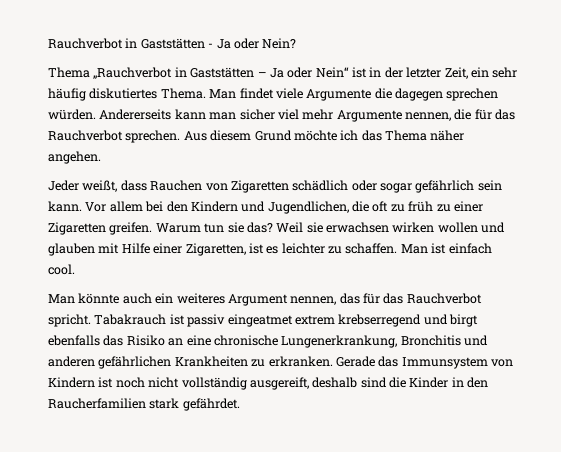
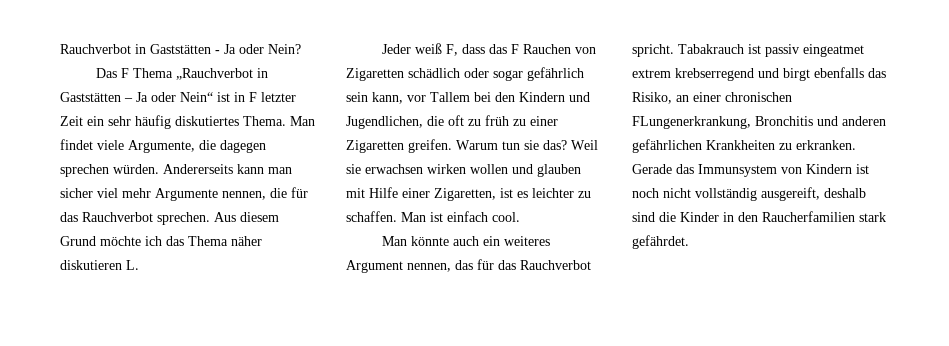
(297, 43) none -> [96,68,130,78] Das F
[384,67,468,79] der letzter Zeit, -> [249,92,296,102] [60,116,83,126] F letzter Zeit
[306,89,372,101] Argumente -> [128,140,195,153] Argumente,
[48,151,101,164] angehen. -> [60,260,139,270] diskutieren L.
[82,180,147,192] weißt, dass -> [415,43,520,56] weiß F, dass das F
[48,201,143,212] kann. Vor allem -> [372,92,470,104] kann, vor Tallem
[126,335,398,348] Risiko an eine chronische Lungenerkrankung, -> [632,92,792,104] [632,116,751,129] Risiko, an einer chronischen FLungenerkrankung,

